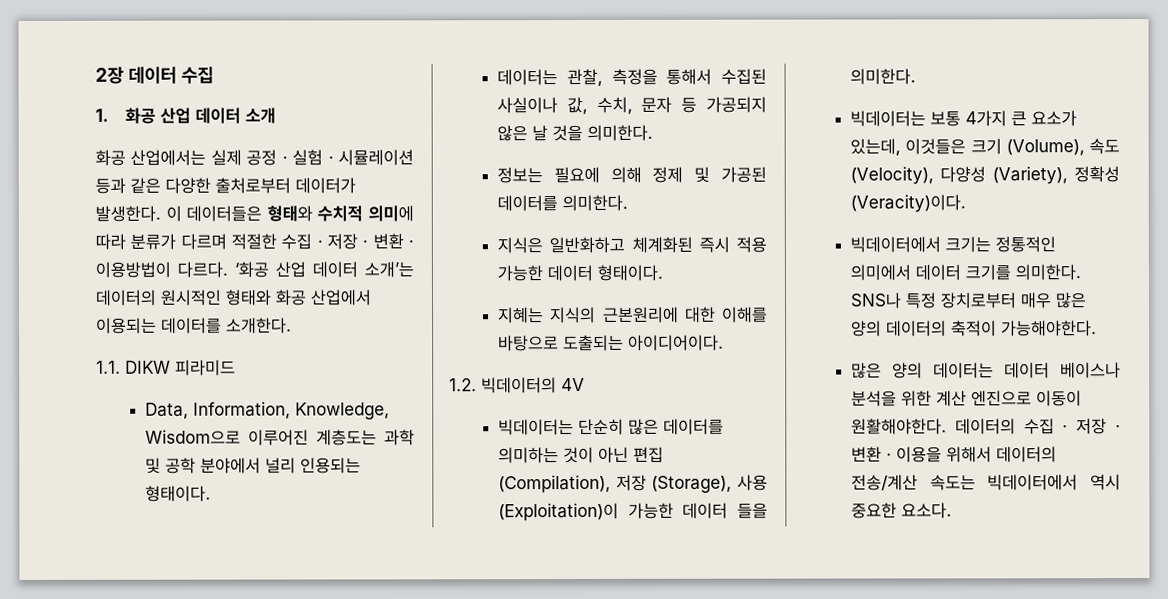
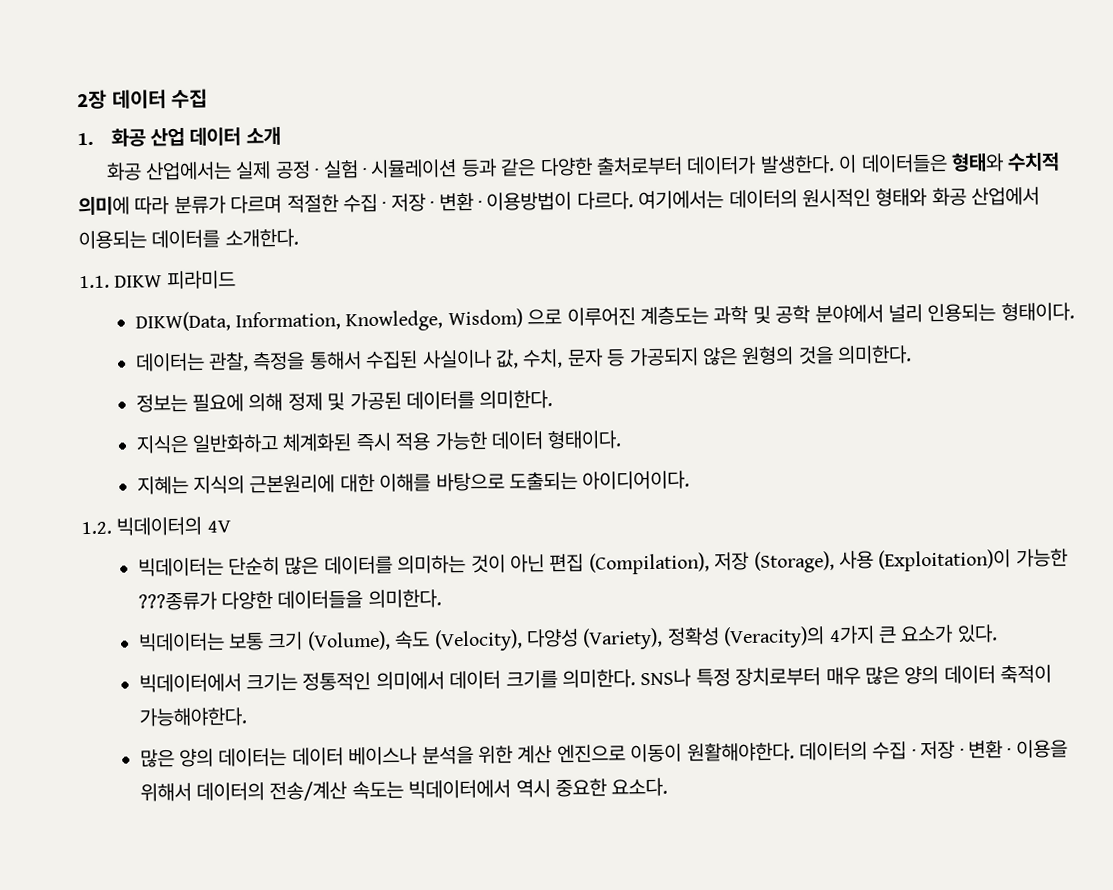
[234,261,414,278] ‘화공 산업 데이터 소개’는 -> [638,190,725,210] 여기에서는
[145,402,190,419] Data, -> [134,311,231,332] DIKW(Data,
[145,429,242,444] Wisdom으로 -> [447,308,563,329] Wisdom) 으로
[532,125,549,142] 날 -> [741,346,795,366] 원형의
[682,502,768,519] 데이터 들을 -> [137,590,364,611] ???종류가 다양한 데이터들을
[965,110,1078,127] [850,138,967,156] 4가지 큰 요소가 있는데, 이것들은 -> (264, 641) none
[850,194,967,213] (Veracity)이다. -> [723,624,998,649] (Veracity)의 4가지 큰 요소가 있다.
[886,320,948,337] 데이터의 -> [943,665,996,684] 데이터

